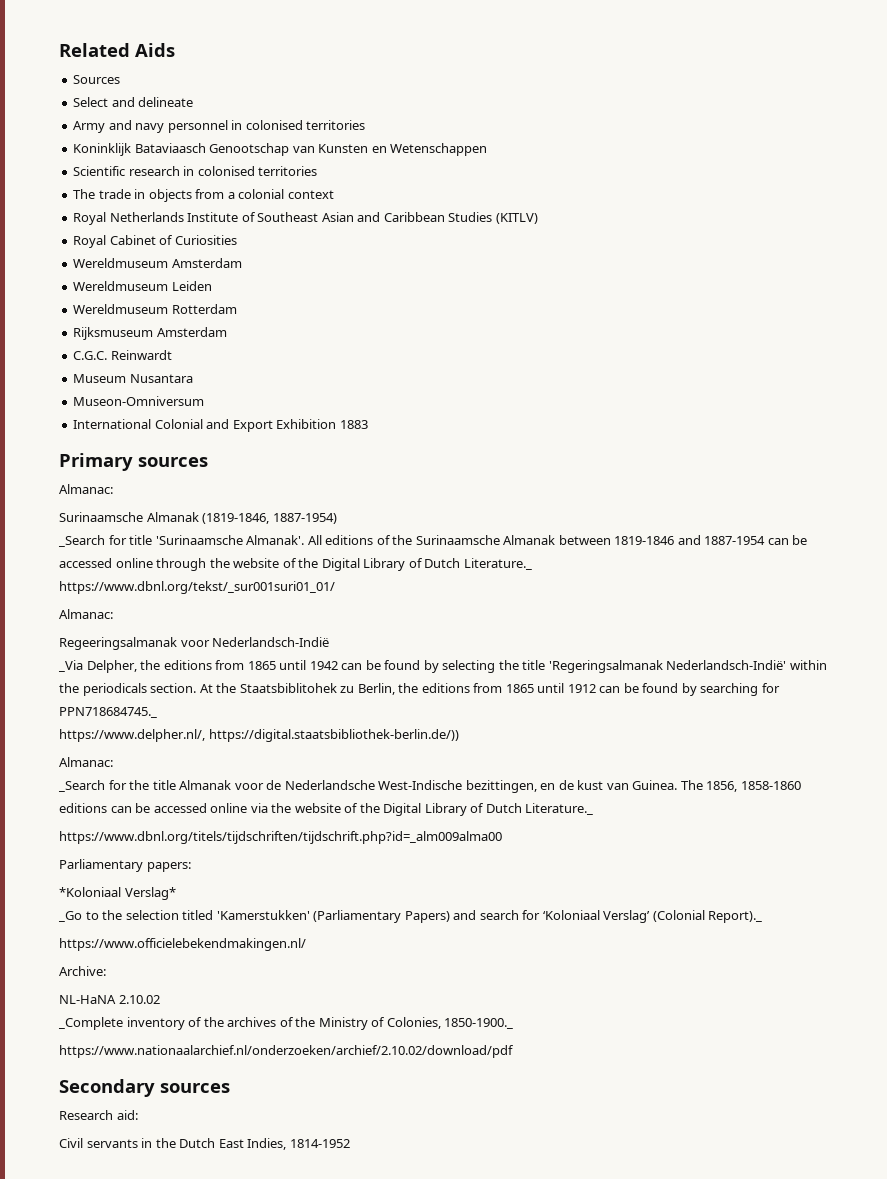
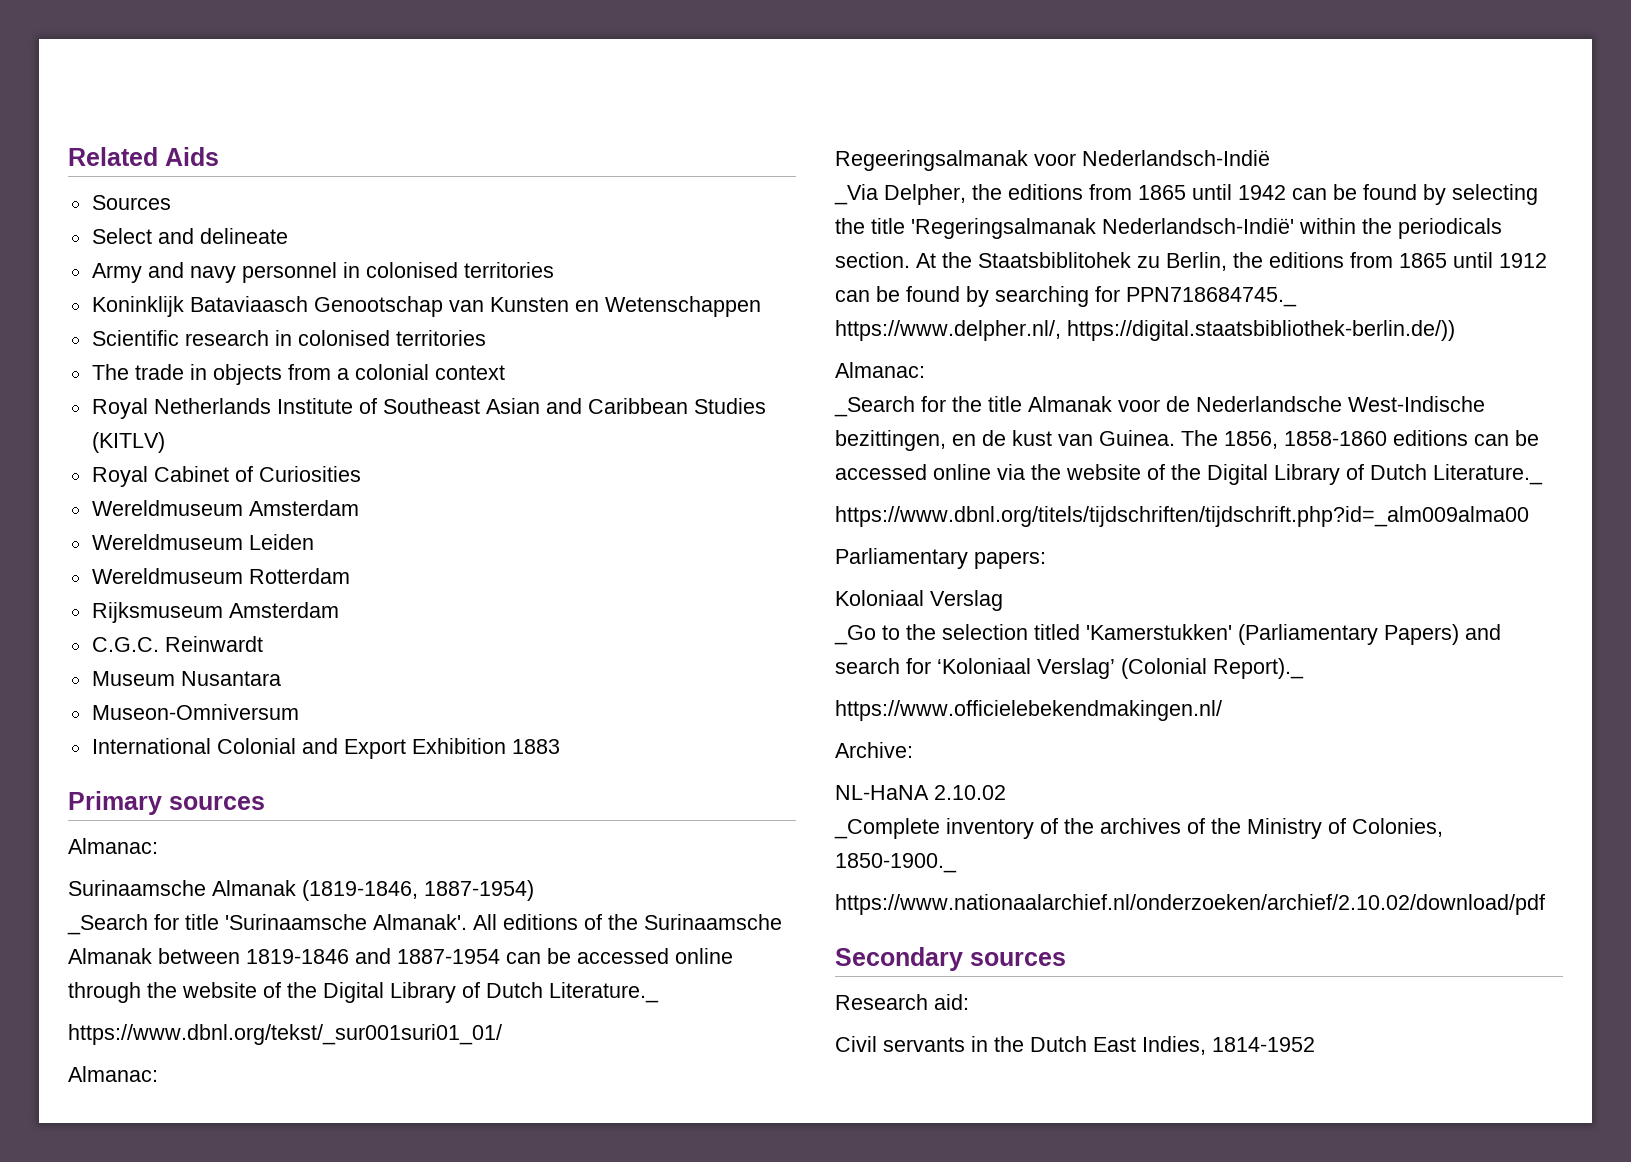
[59,887,176,900] *Koloniaal Verslag* -> [835,590,1003,611] Koloniaal Verslag

